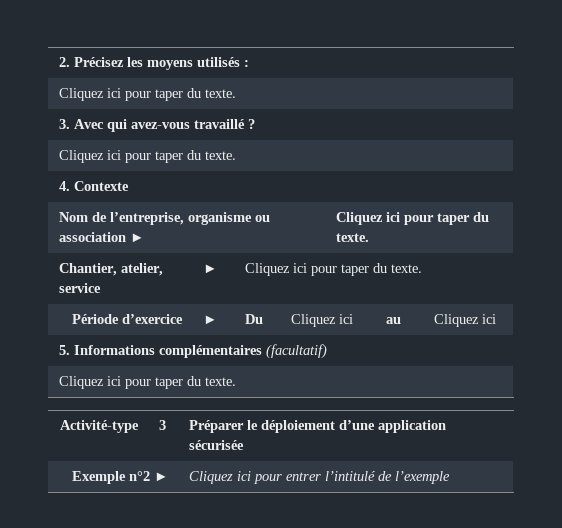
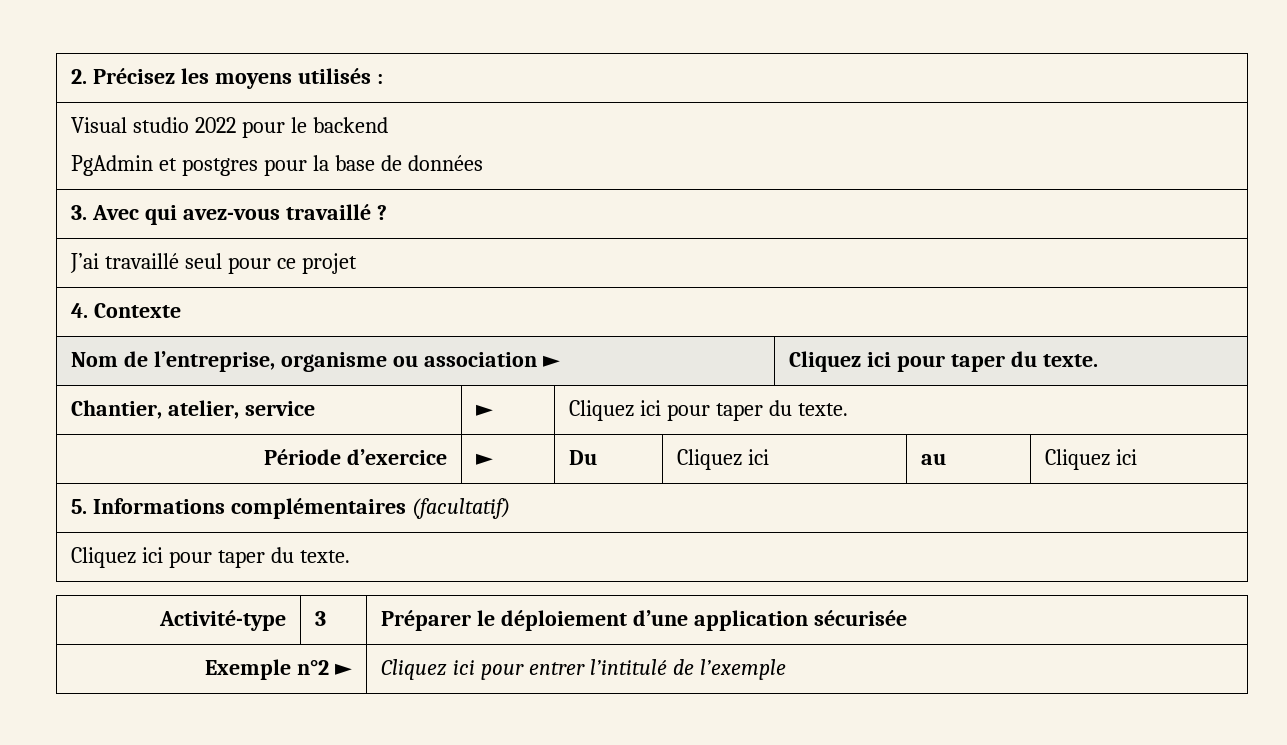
[58,88,236,101] Cliquez ici pour taper du texte. -> [71,117,388,138] [71,155,483,176] Visual studio 2022 pour le backend // PgAdmin et postgres pour la base de données
[58,150,236,163] Cliquez ici pour taper du texte. -> [70,253,357,274] J’ai travaillé seul pour ce projet

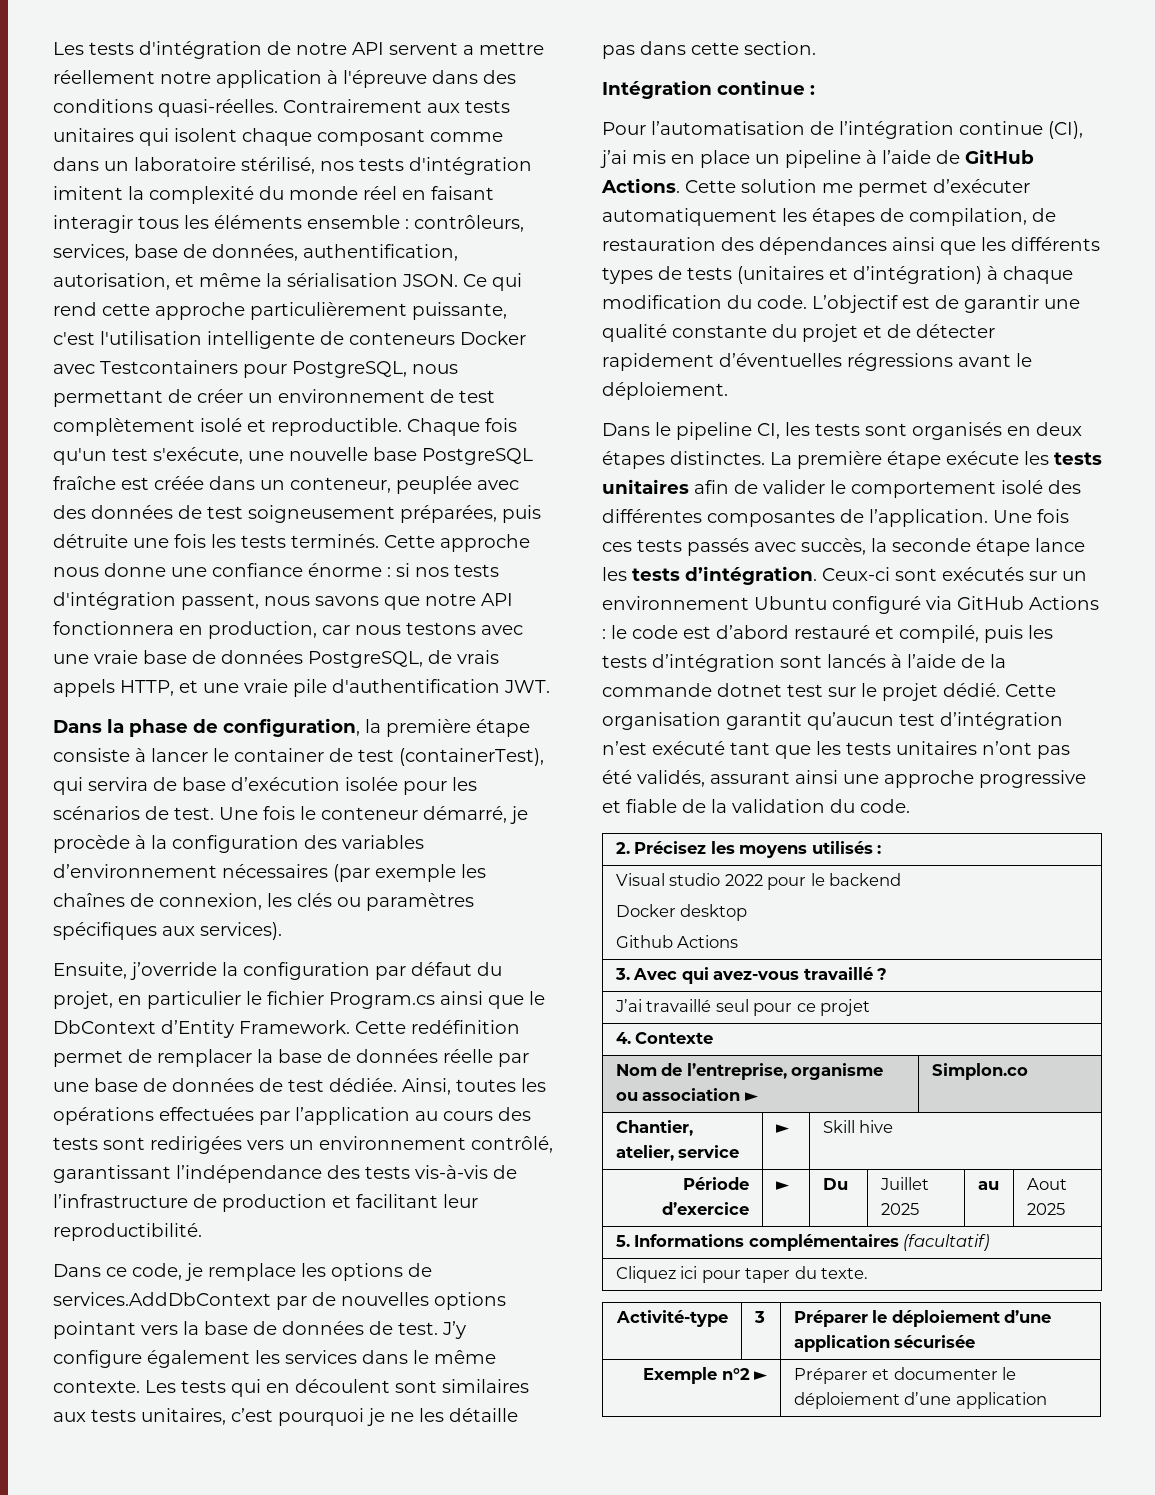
(71, 76) none -> [53,41,544,59] [53,70,516,88] [53,99,510,117] [53,128,503,146] [53,157,532,175] [53,186,494,204] [53,215,524,233] [53,244,458,261] [53,273,522,291] [53,302,507,320] [53,331,526,349] [53,360,458,378] [53,389,495,407] [53,418,517,436] [53,447,533,465] [53,476,519,494] [53,505,541,523] [53,534,530,552] [53,563,499,577] [53,592,513,610] [53,621,523,639] [53,650,499,668] [53,679,550,697] [53,718,530,737] [53,748,544,766] [53,777,477,795] [53,806,528,824] [53,835,424,853] [53,864,486,882] [53,893,474,911] [53,922,282,940] [53,962,502,980] [53,991,545,1009] [53,1020,520,1038] [53,1049,529,1067] [53,1078,546,1095] [53,1107,531,1125] [53,1136,553,1154] [53,1165,517,1183] [53,1194,478,1212] [53,1223,202,1241] [53,1263,432,1281] [53,1292,506,1310] [53,1321,466,1339] [53,1350,496,1368] [53,1379,529,1397] [53,1408,518,1426] [602,41,816,59] [602,80,815,99] [602,121,1083,139] [600,149,1034,168] [601,178,1030,197] [602,208,1056,226] [602,237,1100,255] [602,266,1073,284] [602,295,1080,313] [602,324,995,342] [602,353,1032,371] [602,382,728,400] [602,422,1082,440] [602,451,1102,469] [602,479,1081,498] [602,509,1069,527] [602,538,1085,556] [602,566,1087,585] [602,596,1099,614] [602,625,1053,643] [602,654,1006,672] [602,683,1056,701] [602,712,1063,730] [602,741,1070,759] [602,770,1086,788] [602,799,910,813] Les tests d'intégration de notre API servent a mettre réellement notre application à l'épreuve dans des conditions quasi-réelles. Contrairement aux tests unitaires qui isolent chaque composant comme dans un laboratoire stérilisé, nos tests d'intégration imitent la complexité du monde réel en faisant interagir tous les éléments ensemble : contrôleurs, services, base de données, authentification, autorisation, et même la sérialisation JSON. Ce qui rend cette approche particulièrement puissante, c'est l'utilisation intelligente de conteneurs Docker avec Testcontainers pour PostgreSQL, nous permettant de créer un environnement de test complètement isolé et reproductible. Chaque fois qu'un test s'exécute, une nouvelle base PostgreSQL fraîche est créée dans un conteneur, peuplée avec des données de test soigneusement préparées, puis détruite une fois les tests terminés. Cette approche nous donne une confiance énorme : si nos tests d'intégration passent, nous savons que notre API fonctionnera en production, car nous testons avec une vraie base de données PostgreSQL, de vrais appels HTTP, et une vraie pile d'authentification JWT. // Dans la phase de configuration, la première étape consiste à lancer le container de test (containerTest), qui servira de base d’exécution isolée pour les scénarios de test. Une fois le conteneur démarré, je procède à la configuration des variables d’environnement nécessaires (par exemple les chaînes de connexion, les clés ou paramètres spécifiques aux services). // Ensuite, j’override la configuration par défaut du projet, en particulier le fichier Program.cs ainsi que le DbContext d’Entity Framework. Cette redéfinition permet de remplacer la base de données réelle par une base de données de test dédiée. Ainsi, toutes les opérations effectuées par l’application au cours des tests sont redirigées vers un environnement contrôlé, garantissant l’indépendance des tests vis-à-vis de l’infrastructure de production et facilitant leur reproductibilité. // Dans ce code, je remplace les options de services.AddDbContext par de nouvelles options pointant vers la base de données de test. J’y configure également les services dans le même contexte. Les tests qui en découlent sont similaires aux tests unitaires, c’est pourquoi je ne les détaille pas dans cette section. // Intégration continue : // Pour l’automatisation de l’intégration continue (CI), j’ai mis en place un pipeline à l’aide de GitHub Actions. Cette solution me permet d’exécuter automatiquement les étapes de compilation, de restauration des dépendances ainsi que les différents types de tests (unitaires et d’intégration) à chaque modification du code. L’objectif est de garantir une qualité constante du projet et de détecter rapidement d’éventuelles régressions avant le déploiement. // Dans le pipeline CI, les tests sont organisés en deux étapes distinctes. La première étape exécute les tests unitaires afin de valider le comportement isolé des différentes composantes de l’application. Une fois ces tests passés avec succès, la seconde étape lance les tests d’intégration. Ceux-ci sont exécutés sur un environnement Ubuntu configuré via GitHub Actions : le code est d’abord restauré et compilé, puis les tests d’intégration sont lancés à l’aide de la commande dotnet test sur le projet dédié. Cette organisation garantit qu’aucun test d’intégration n’est exécuté tant que les tests unitaires n’ont pas été validés, assurant ainsi une approche progressive et fiable de la validation du code. //
[71,155,483,176] PgAdmin et postgres pour la base de données -> [615,904,748,921] [615,935,739,948] Docker desktop // Github Actions
[789,351,1098,372] [71,400,316,419] [476,404,494,416] [569,400,848,421] Cliquez ici pour taper du texte. // Chantier, atelier, service | ► | Cliquez ici pour taper du texte. -> [931,1063,1028,1080] [615,1120,693,1136] [615,1145,740,1161] [775,1124,790,1133] [822,1120,894,1133] Simplon.co // Chantier, atelier, service | ► | Skill hive
[677,449,770,470] Cliquez ici -> [879,1177,929,1190] [880,1203,919,1215] Juillet 2025
[1045,449,1138,470] Cliquez ici -> [1026,1178,1067,1190] [1026,1203,1065,1215] Aout 2025
[381,659,786,680] Cliquez ici pour entrer l’intitulé de l’exemple -> [793,1367,1017,1384] [793,1392,1047,1409] Préparer et documenter le déploiement d’une application

